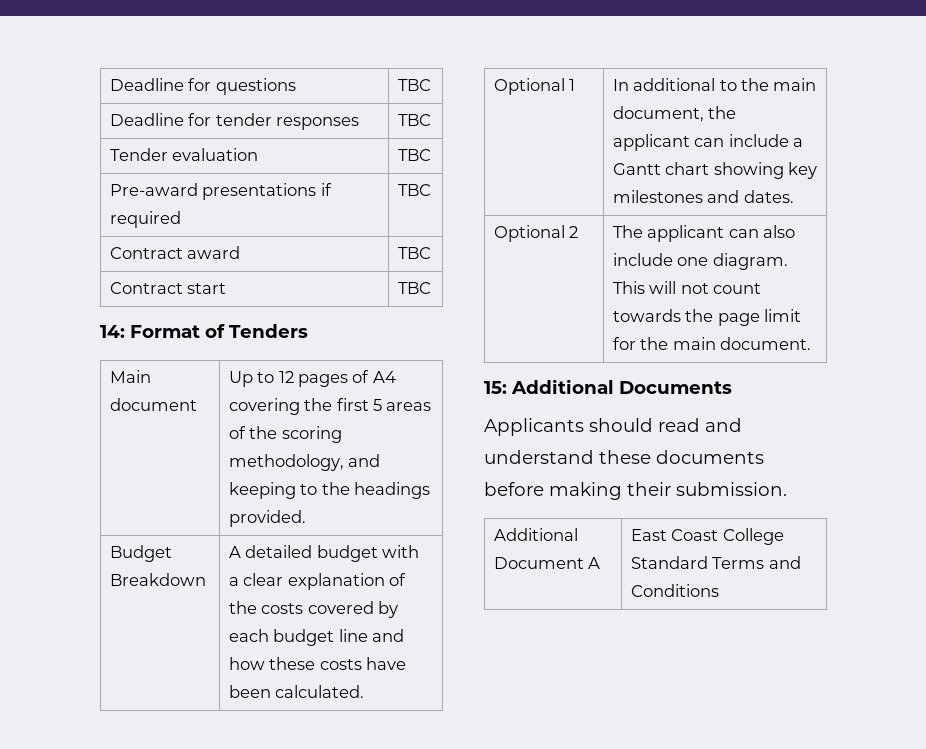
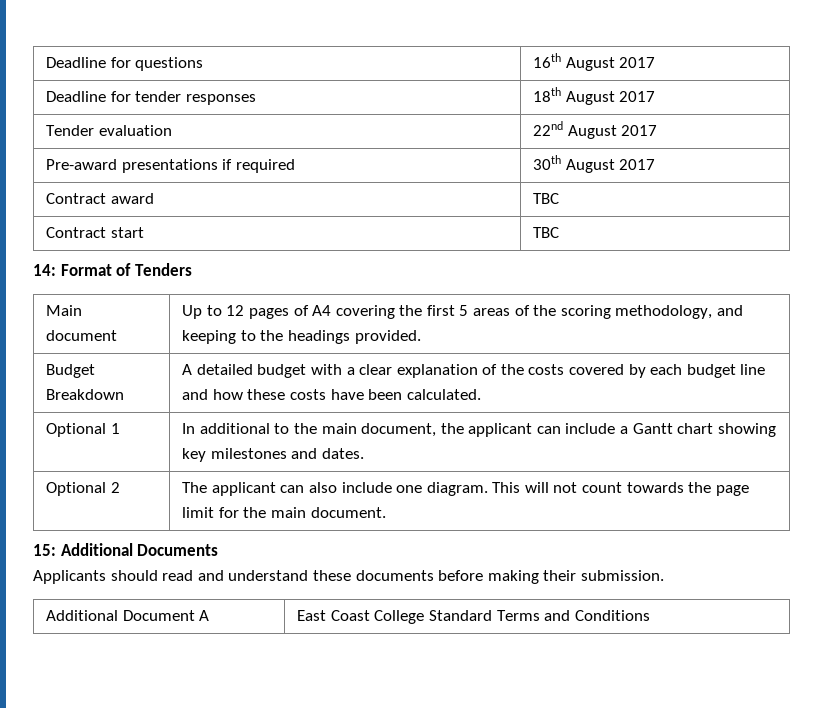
[397,79,431,91] TBC -> [533,53,656,71] 16th August 2017
[397,114,431,126] TBC -> [533,87,656,105] 18th August 2017
[397,149,431,161] TBC -> [533,121,658,139] 22nd August 2017
[397,184,431,196] TBC -> [533,155,656,173] 30th August 2017

